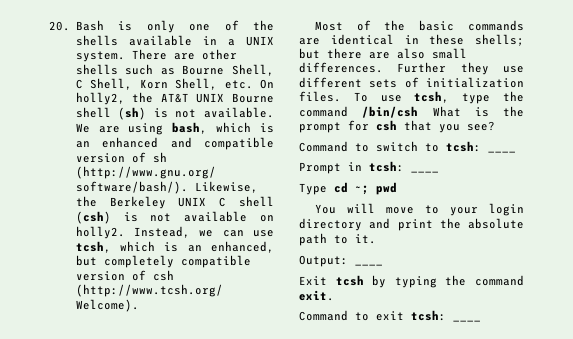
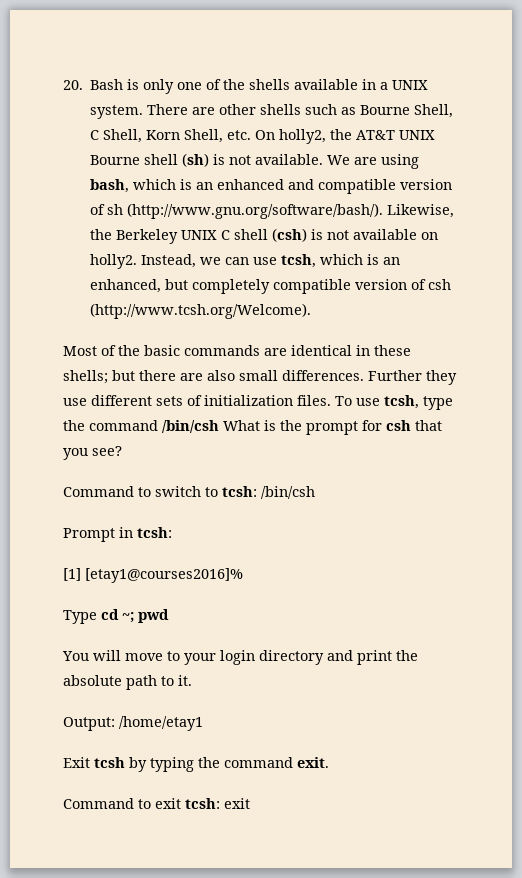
[488,151,516,153] ____ -> [261,486,315,499] /bin/csh
[411,171,439,173] ____ -> [63,568,243,583] // [1] [etay1@courses2016]%
[355,264,383,266] ____ -> [119,716,203,731] /home/etay1
[453,320,481,322] ____ -> [224,798,250,809] exit

